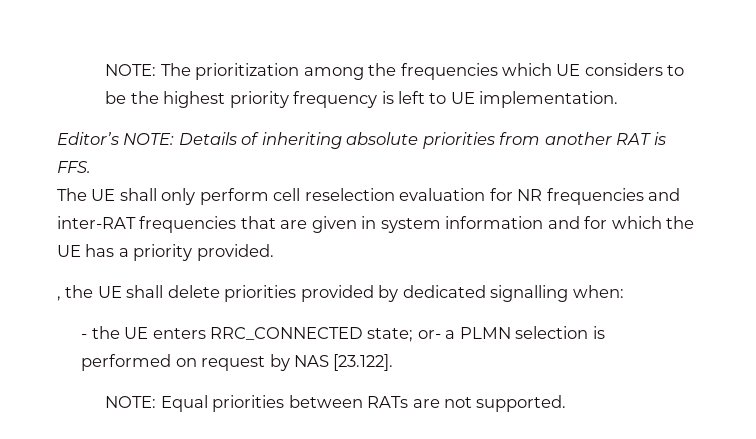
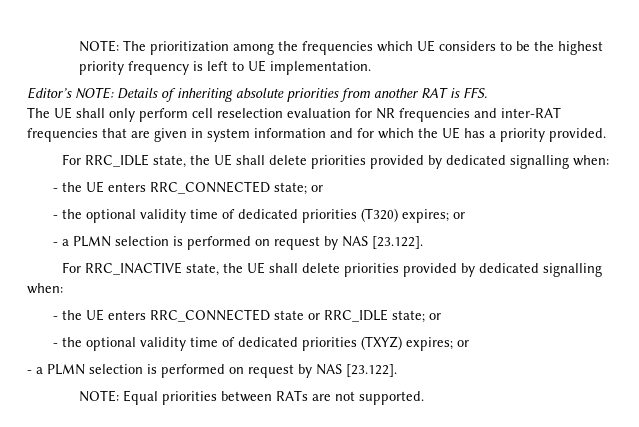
[57,296,61,301] , -> [61,154,186,168] For RRC_IDLE state,
[417,330,441,339] or- -> [310,185,323,192] [52,208,465,223] [52,236,423,250] [61,262,602,277] [27,283,63,294] [52,309,441,323] [52,336,469,351] [27,370,32,374] or // - the optional validity time of dedicated priorities (T320) expires; or // - a PLMN selection is performed on request by NAS [23.122]. // For RRC_INACTIVE state, the UE shall delete priorities provided by dedicated signalling when: // - the UE enters RRC_CONNECTED state or RRC_IDLE state; or // - the optional validity time of dedicated priorities (TXYZ) expires; or // -

